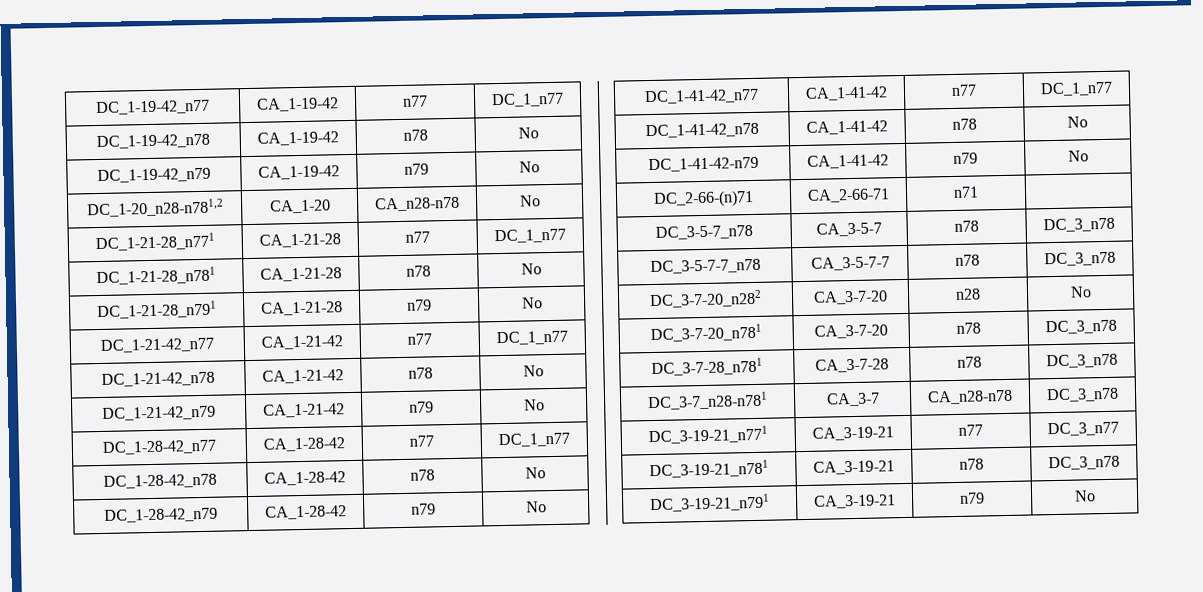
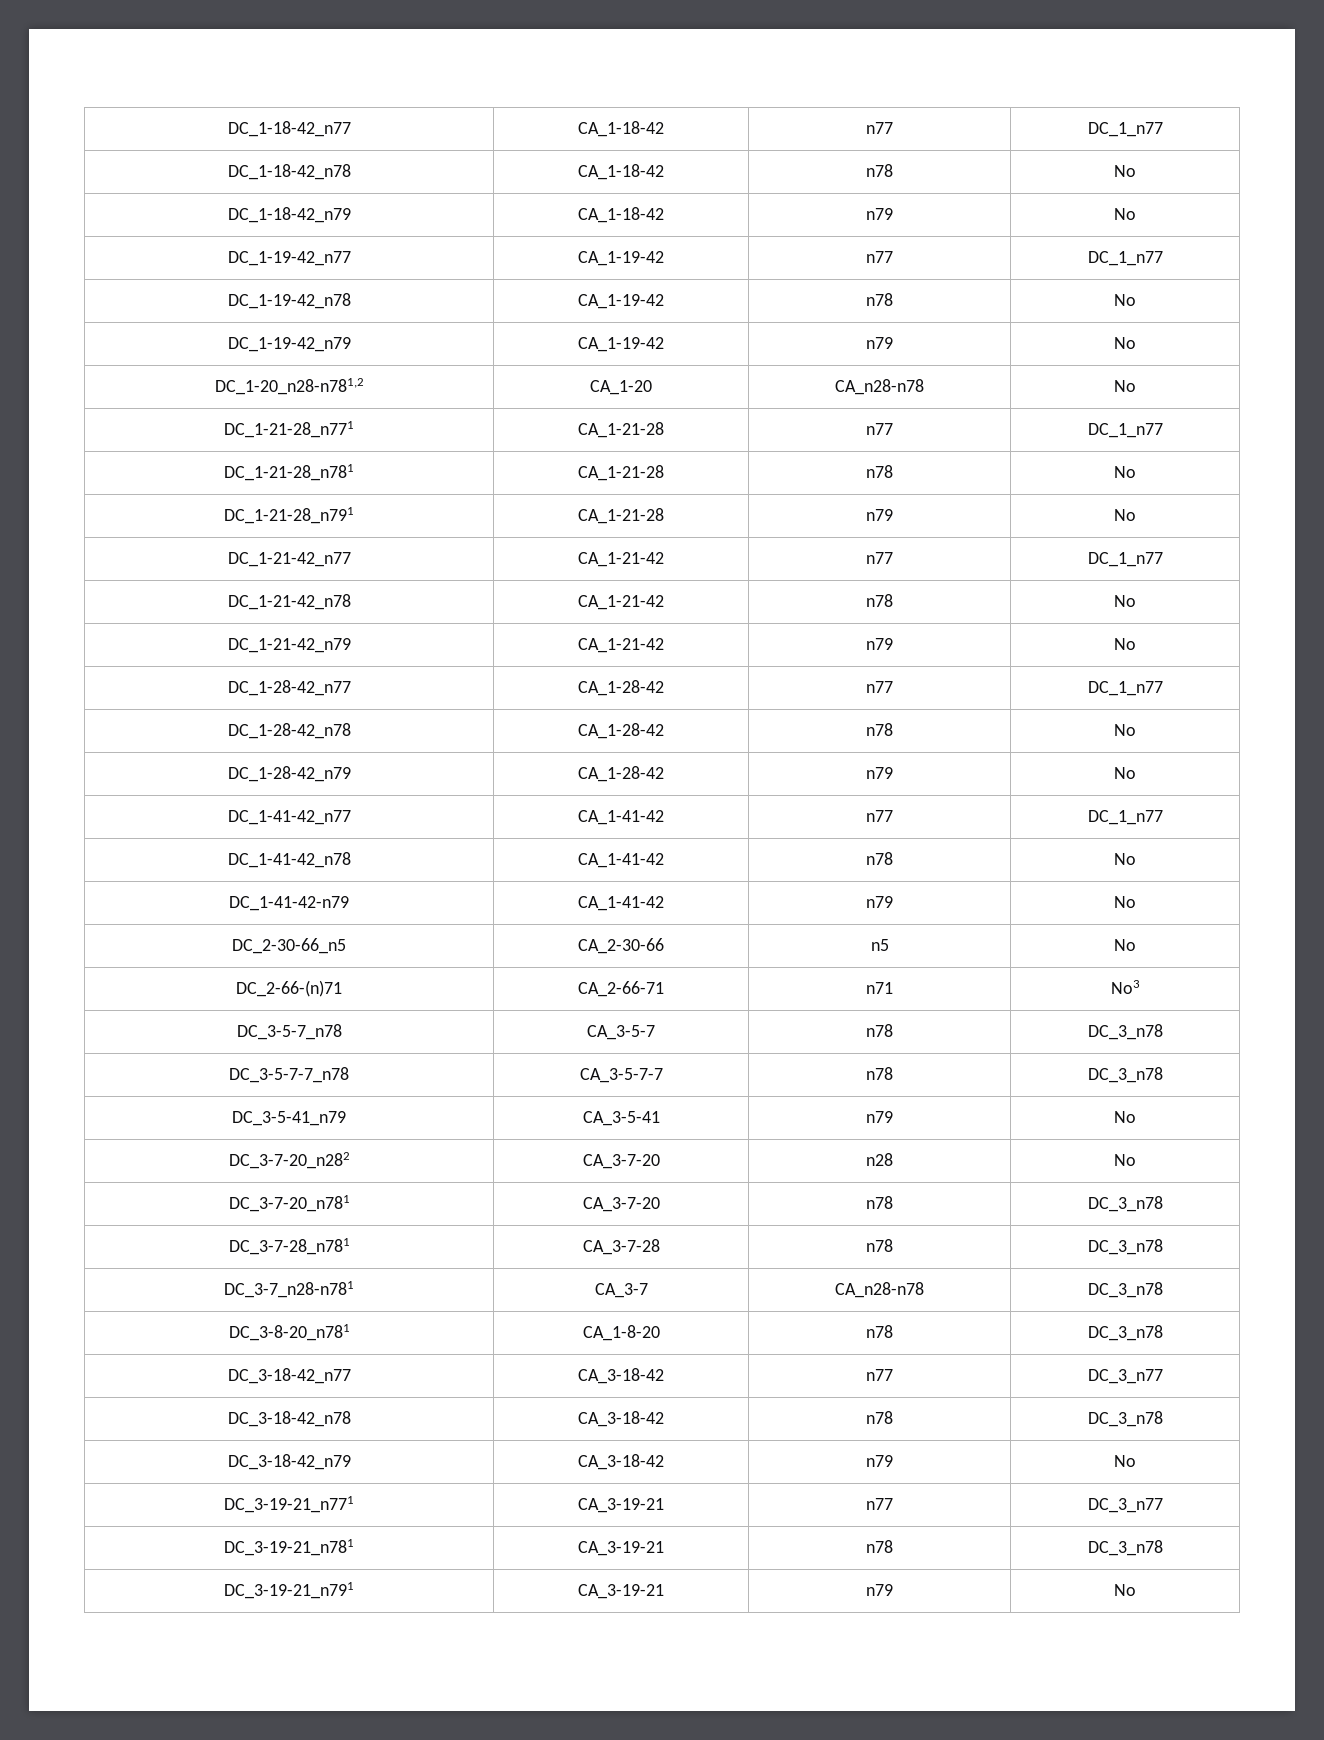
(96, 107) none -> [227,121,351,137] [578,121,664,137] [866,122,893,134] [1087,122,1163,137] [227,164,351,180] [578,164,664,180] [866,164,893,177] [1114,165,1136,177] [227,207,351,223] [578,207,664,223] [866,208,893,220] [1114,208,1136,220] DC_1-18-42_n77 | CA_1-18-42 | n77 | DC_1_n77 // DC_1-18-42_n78 | CA_1-18-42 | n78 | No // DC_1-18-42_n79 | CA_1-18-42 | n79 | No //
(1089, 156) none -> [232,938,346,954] [578,938,664,954] [870,939,889,951] [1114,939,1136,951] // DC_2-30-66_n5 | CA_2-30-66 | n5 | No
(979, 192) none -> [1110,980,1140,994] No3
(1116, 259) none -> [232,1111,346,1126] [582,1111,660,1126] [866,1111,893,1123] [1114,1111,1136,1123] // DC_3-5-41_n79 | CA_3-5-41 | n79 | No
(1119, 395) none -> [228,1324,350,1341] [582,1325,660,1341] [866,1325,893,1338] [1087,1325,1163,1341] [227,1368,351,1384] [578,1368,664,1384] [866,1369,893,1381] [1087,1369,1163,1384] [227,1411,351,1427] [578,1411,664,1427] [866,1411,893,1424] [1087,1411,1163,1427] [227,1454,351,1470] [578,1454,664,1470] [866,1455,893,1467] [1114,1455,1136,1467] // DC_3-8-20_n781 | CA_1-8-20 | n78 | DC_3_n78 // DC_3-18-42_n77 | CA_3-18-42 | n77 | DC_3_n77 // DC_3-18-42_n78 | CA_3-18-42 | n78 | DC_3_n78 // DC_3-18-42_n79 | CA_3-18-42 | n79 | No

